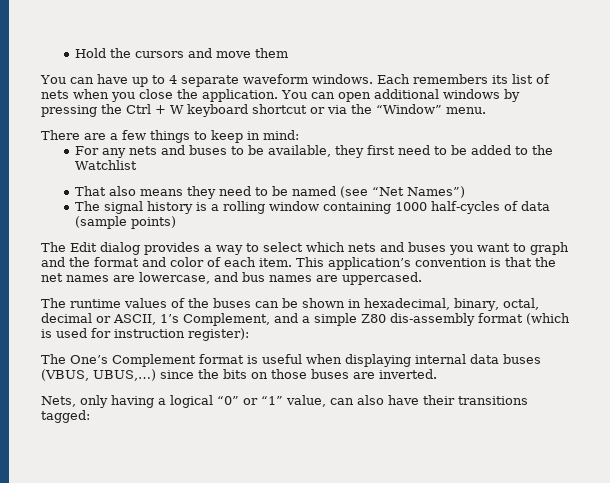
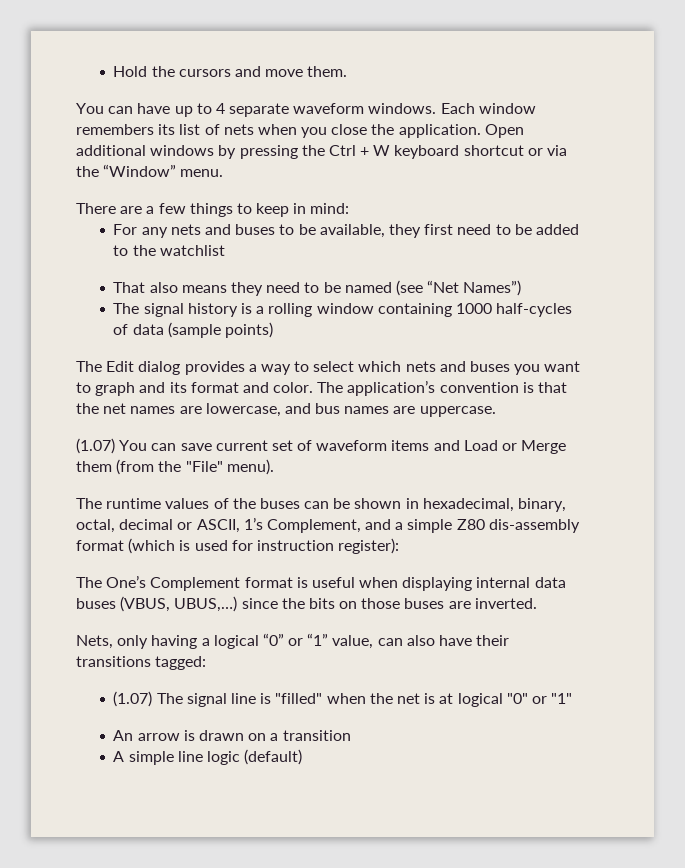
[255,48,289,58] them -> [307,66,348,77] them.
(410, 79) none -> [478,103,536,114] window
[281,90,371,102] You can open -> [484,124,524,138] Open
[75,160,138,170] Watchlist -> [159,245,225,256] watchlist
[69,257,90,267] the -> [169,382,187,393] its
[170,257,324,267] color of each item. This -> [273,382,344,393] color. The
[342,272,422,285] uppercased. -> [419,406,496,417] [76,438,567,454] [76,459,274,475] uppercase. // (1.07) You can save current set of waveform items and Load or Merge them (from the "File" menu).
(90, 416) none -> [113,691,573,707] [113,730,351,741] [113,749,303,765] // (1.07) The signal line is "filled" when the net is at logical "0" or "1" // An arrow is drawn on a transition // A simple line logic (default)

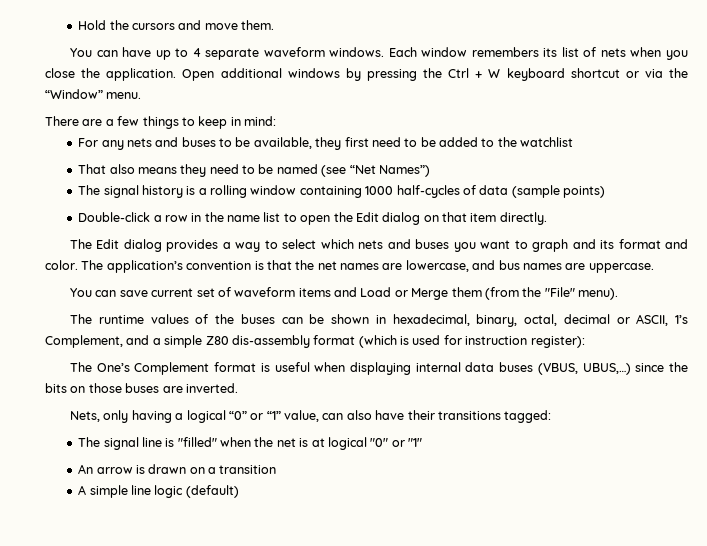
(274, 330) none -> [78,212,547,225] // Double-click a row in the name list to open the Edit dialog on that item directly.
[76,438,115,454] (1.07) -> (654, 268) none
[113,691,153,707] (1.07) -> (552, 416) none

